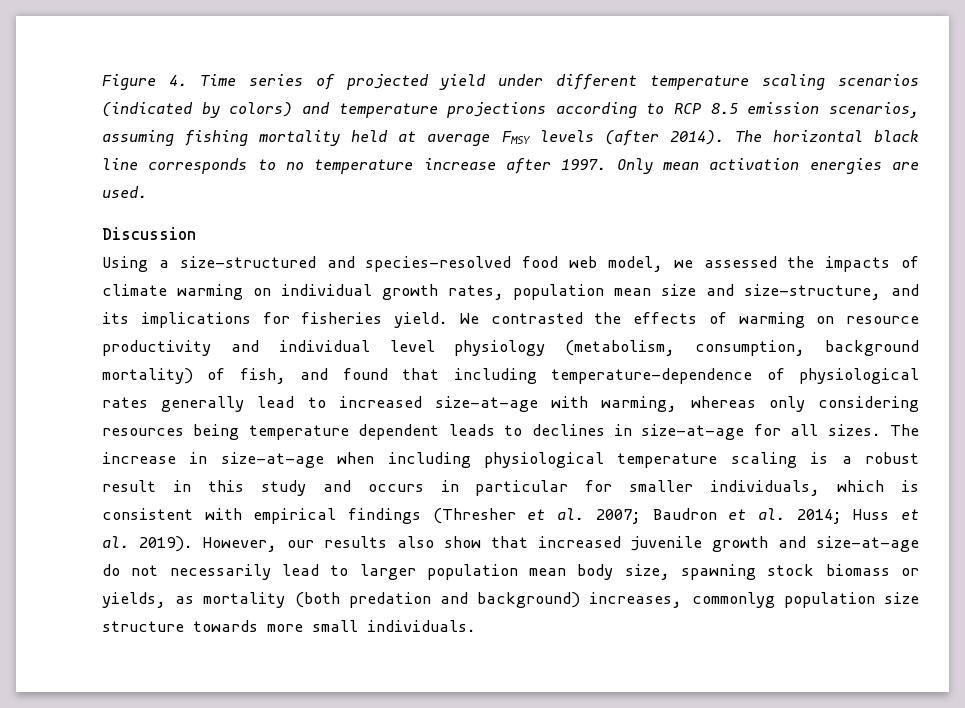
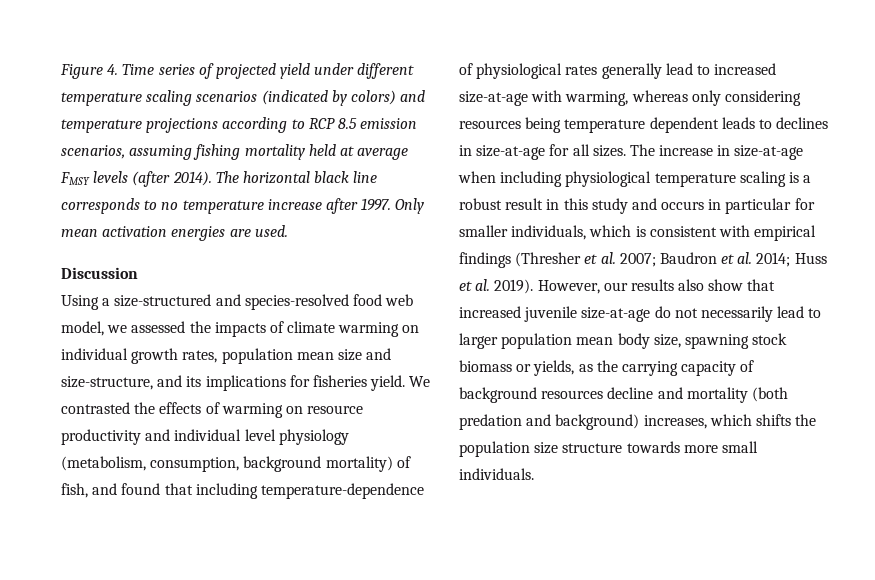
[712,536,806,552] growth and -> (578, 314) none
(195, 600) none -> [596,360,755,376] [459,387,683,403] the carrying capacity of background resources decline and
[691,592,775,608] commonlyg -> [709,414,817,426] which shifts the

